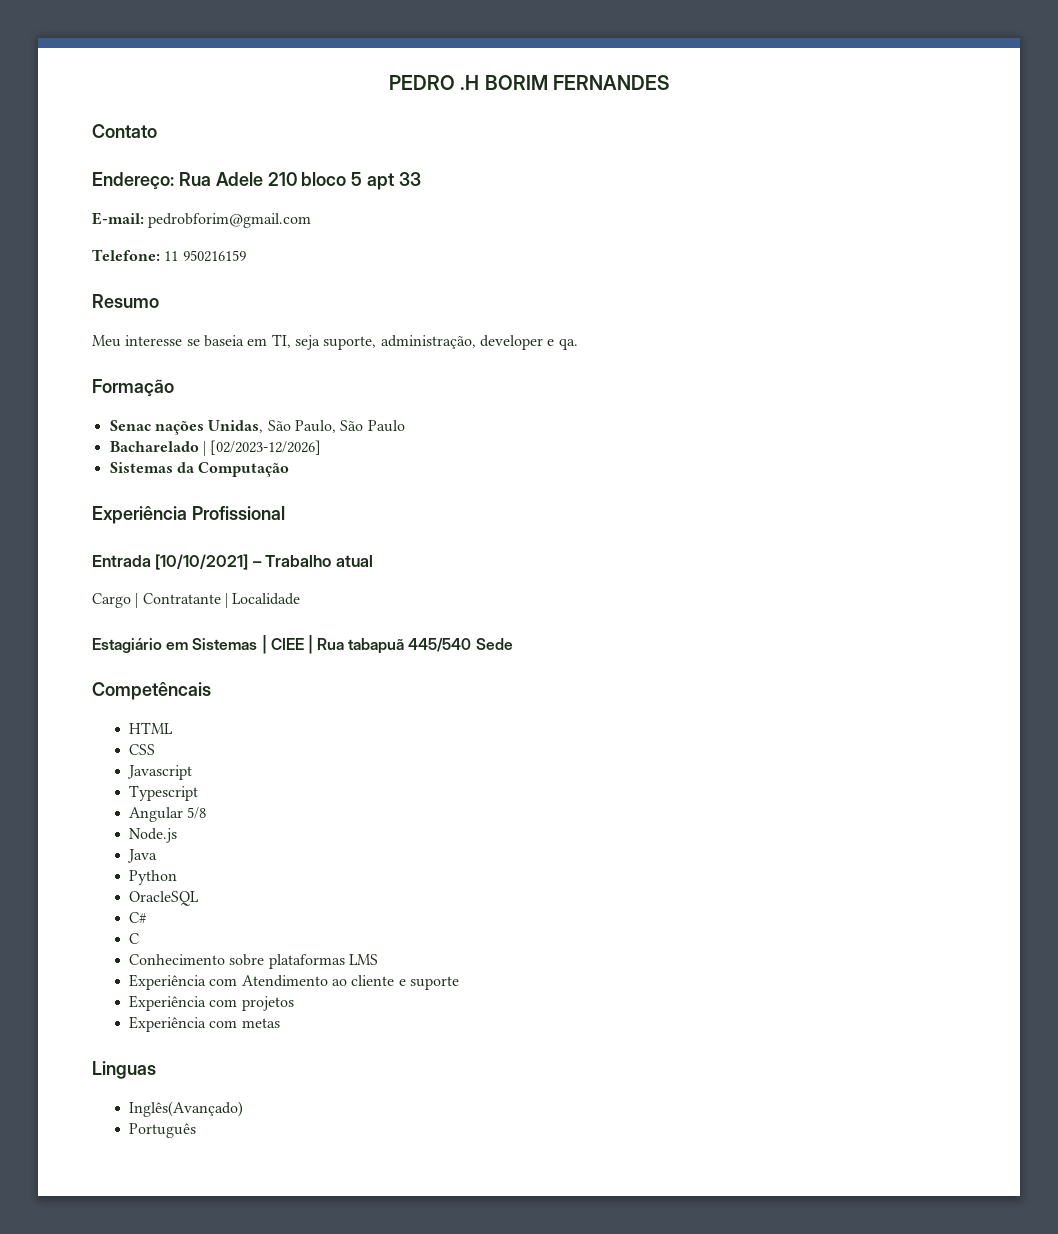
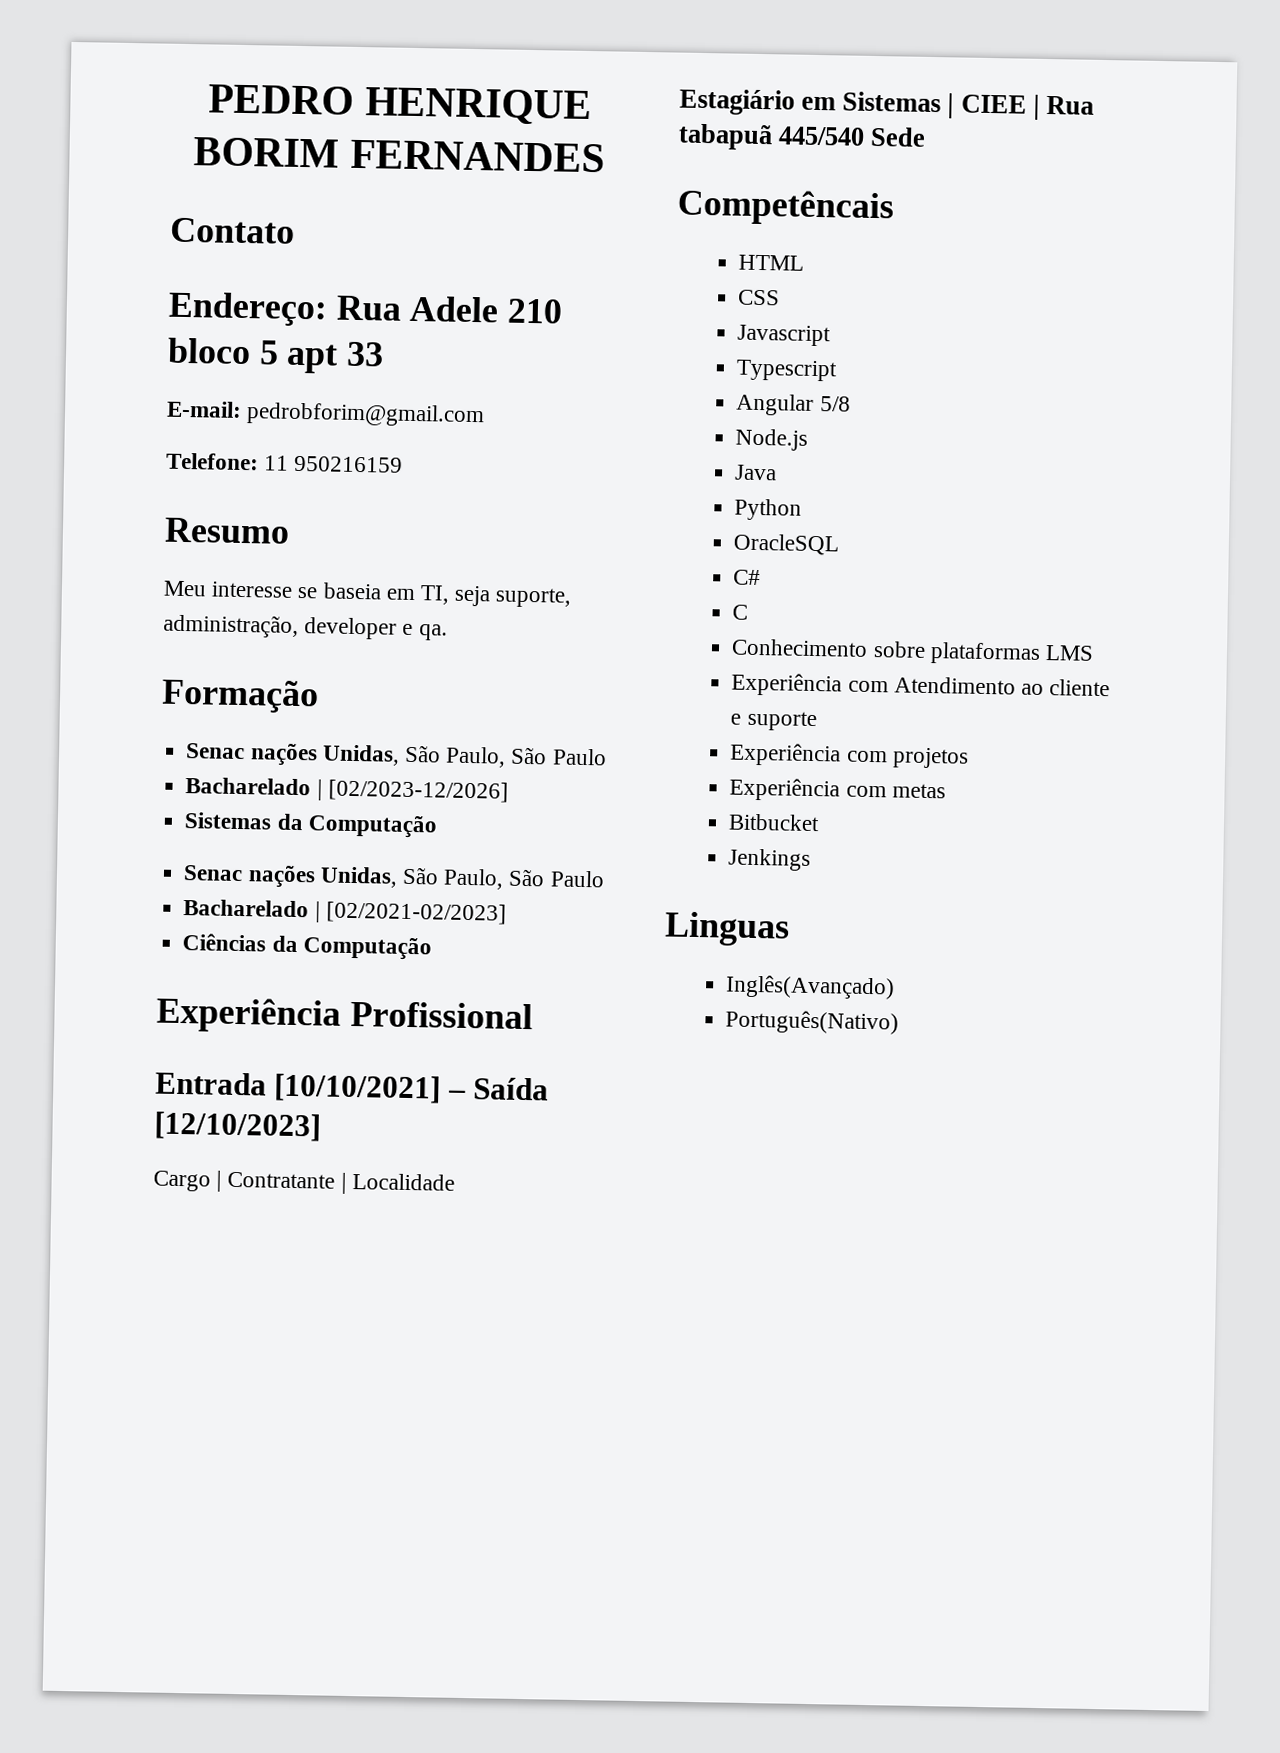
[460,75,480,90] .H -> [364,87,592,127] HENRIQUE
(290, 469) none -> [183,865,605,890] [183,899,507,925] [182,933,432,961] // Senac nações Unidas, São Paulo, São Paulo // Bacharelado | [02/2021-02/2023] // Ciências da Computação
[265,555,373,567] Trabalho atual -> [473,1077,550,1101] [154,1111,321,1142] Saída [12/10/2023]
(280, 1023) none -> [728,813,821,832] [728,848,812,871] // Bitbucket // Jenkings
[128,1123,196,1138] Português -> [725,1009,900,1035] Português(Nativo)

